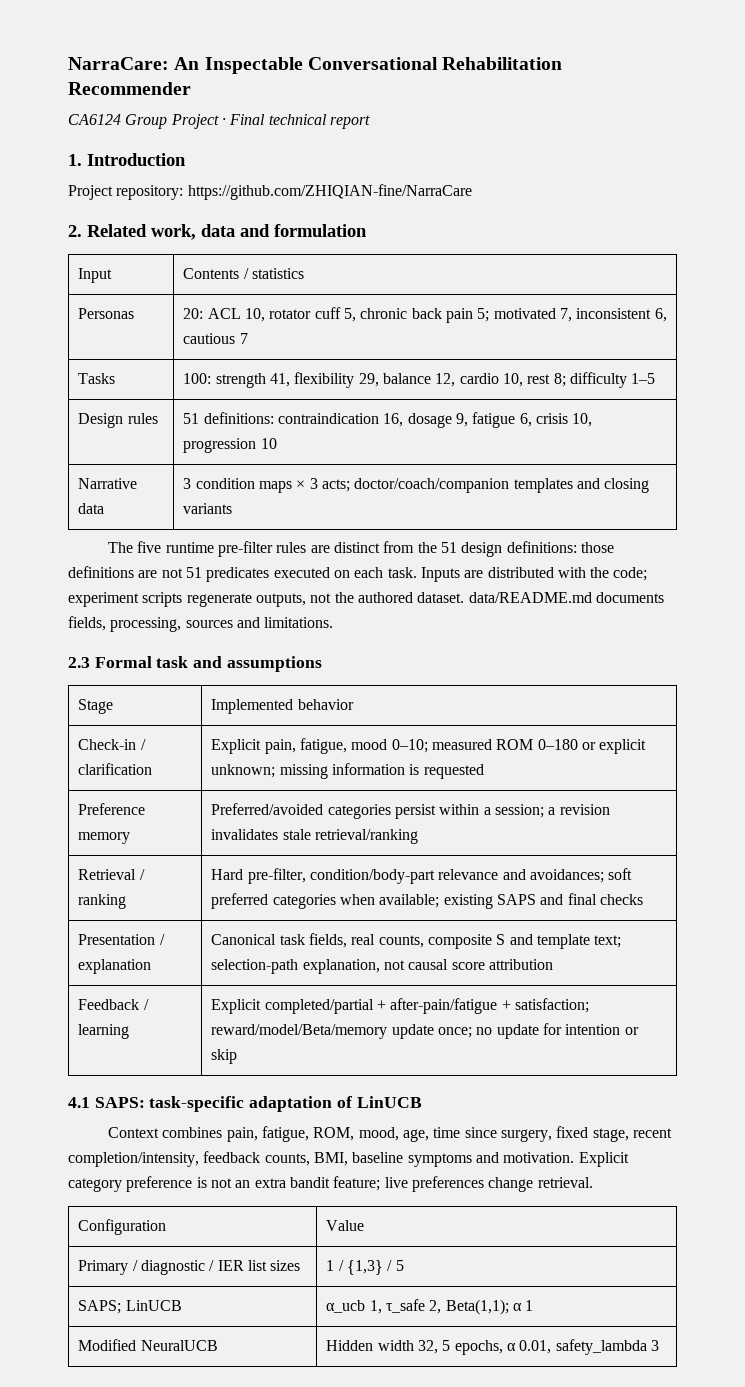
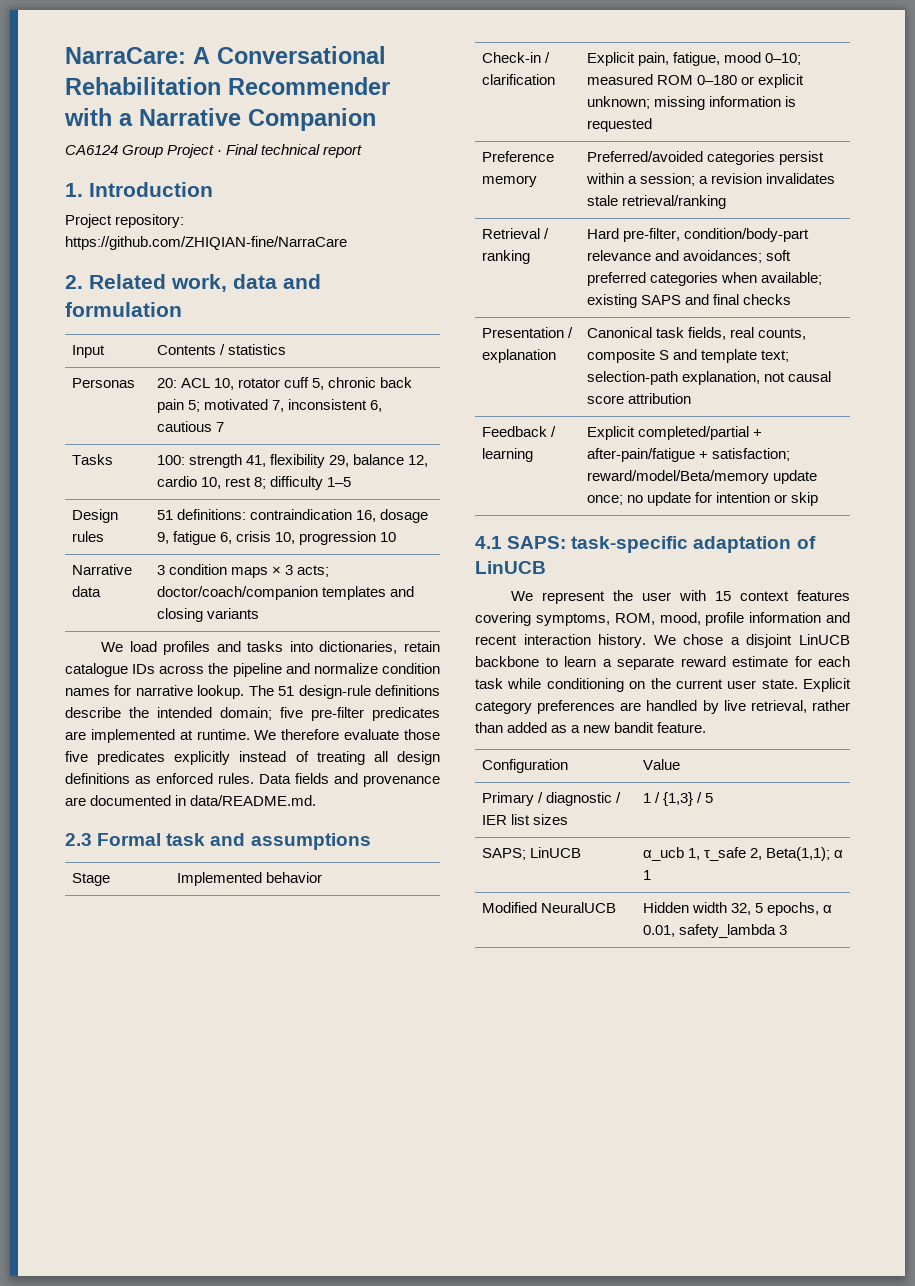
[174,57,303,74] An Inspectable -> [193,47,210,64] A
(191, 88) none -> [64,108,376,131] with a Narrative Companion
[108,541,614,557] [68,566,648,582] [68,592,664,607] [68,616,334,632] The five runtime pre-filter rules are distinct from the 51 design definitions: those definitions are not 51 predicates executed on each task. Inputs are distributed with the code; experiment scripts regenerate outputs, not the authored dataset. data/README.md documents fields, processing, sources and limitations. -> [100,641,441,655] [65,663,441,677] [65,685,441,699] [65,707,440,721] [65,729,441,743] [65,751,441,765] [65,773,440,787] [65,795,317,806] We load profiles and tasks into dictionaries, retain catalogue IDs across the pipeline and normalize condition names for narrative lookup. The 51 design-rule definitions describe the intended domain; five pre-filter predicates are implemented at runtime. We therefore evaluate those five predicates explicitly instead of treating all design definitions as enforced rules. Data fields and provenance are documented in data/README.md.
[108,1126,672,1142] [68,1151,629,1167] [68,1176,593,1192] Context combines pain, fatigue, ROM, mood, age, time since surgery, fixed stage, recent completion/intensity, feedback counts, BMI, baseline symptoms and motivation. Explicit category preference is not an extra bandit feature; live preferences change retrieval. -> [510,590,850,604] [475,612,850,626] [475,634,850,648] [475,656,850,670] [475,678,851,692] [475,700,850,714] [475,722,707,733] We represent the user with 15 context features covering symptoms, ROM, mood, profile information and recent interaction history. We chose a disjoint LinUCB backbone to learn a separate reward estimate for each task while conditioning on the current user state. Explicit category preferences are handled by live retrieval, rather than added as a new bandit feature.

